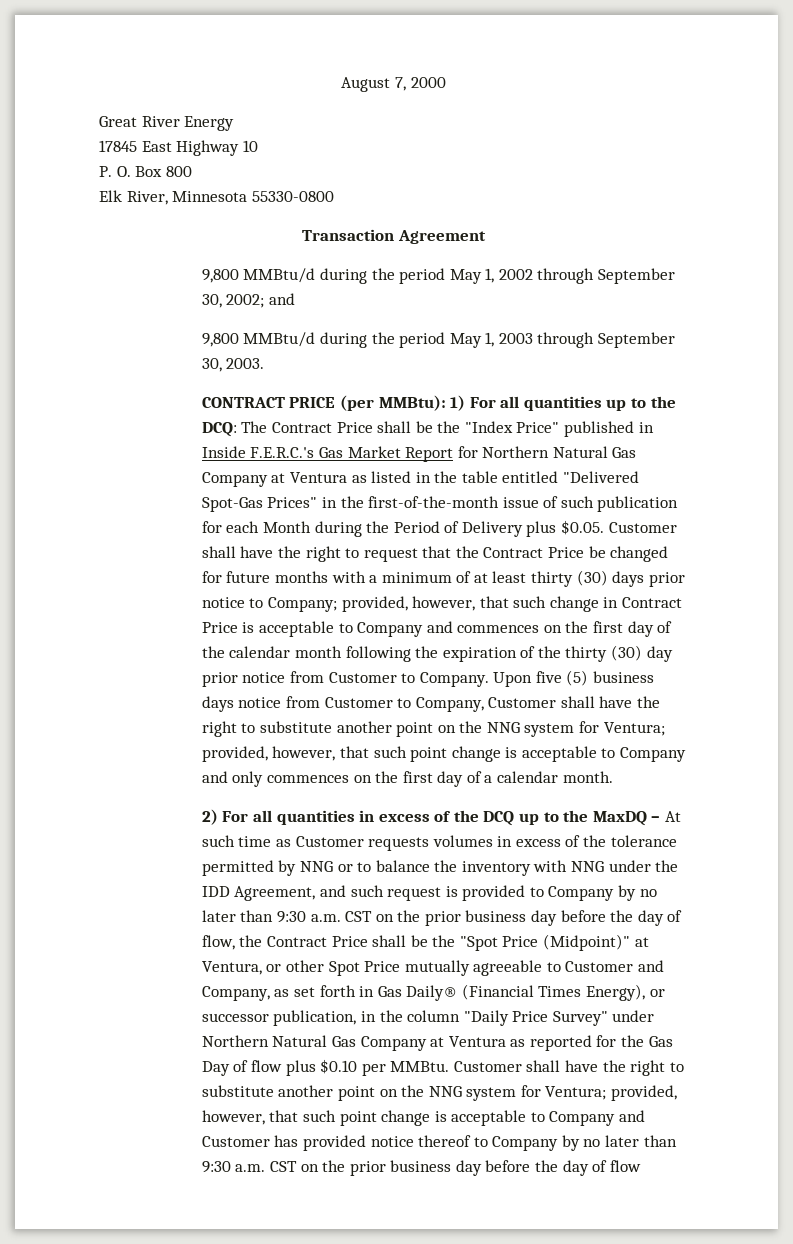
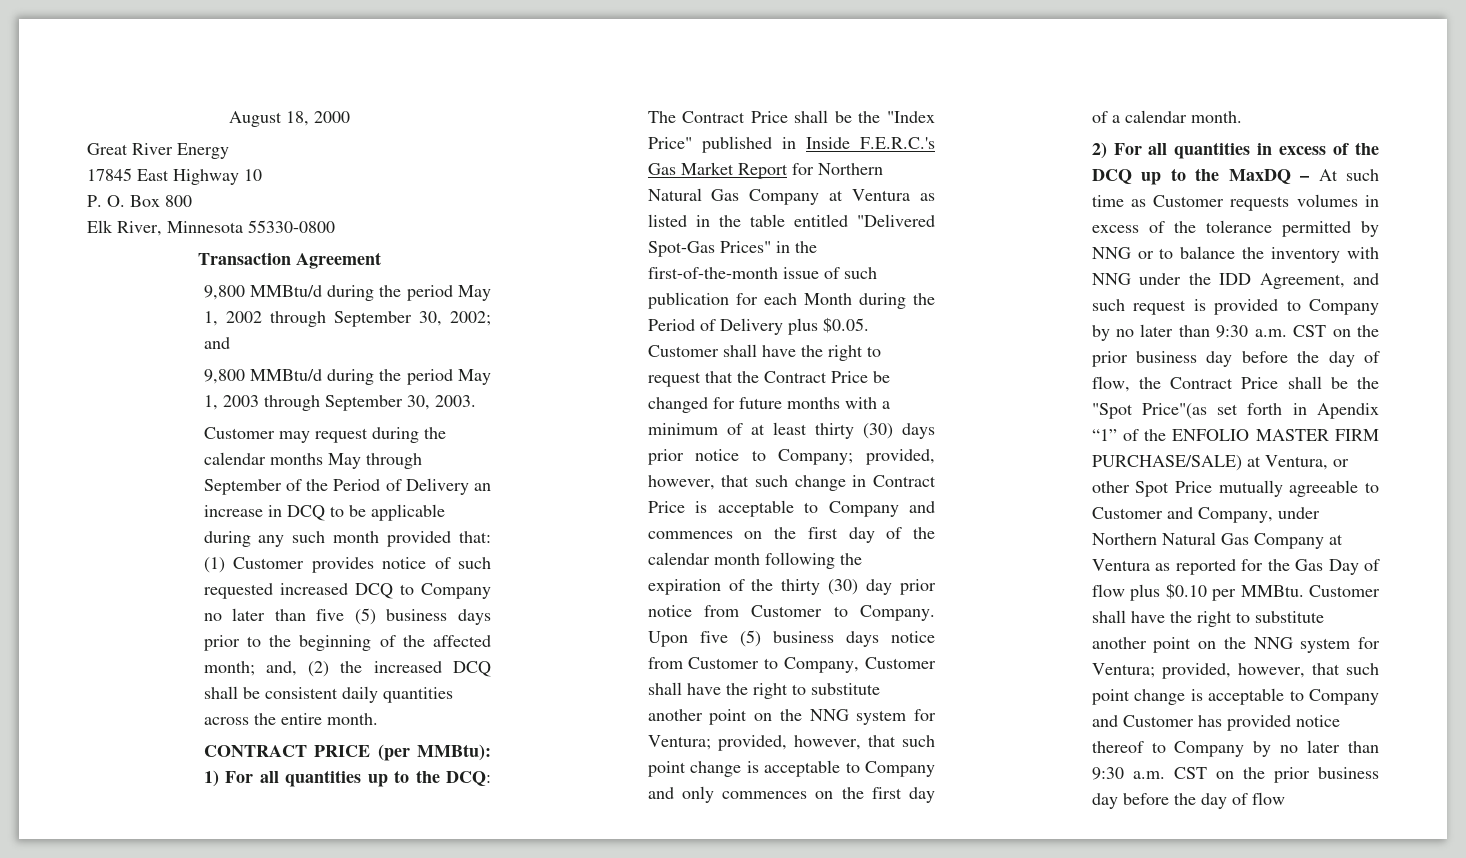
[394,77,406,91] 7, -> [285,111,309,126] 18,
(265, 363) none -> [203,427,446,443] [203,452,422,469] [203,478,492,495] [203,504,445,521] [203,531,492,547] [203,557,491,573] [203,583,491,599] [203,608,492,625] [203,635,492,651] [203,661,491,677] [203,686,453,703] [203,713,378,725] // Customer may request during the calendar months May through September of the Period of Delivery an increase in DCQ to be applicable during any such month provided that: (1) Customer provides notice of such requested increased DCQ to Company no later than five (5) business days prior to the beginning of the affected month; and, (2) the increased DCQ shall be consistent daily quantities across the entire month.
[502,934,631,951] Price (Midpoint)" -> [1141,403,1379,419] [1091,429,1379,441] [1091,455,1242,471] Price"(as set forth in Apendix “1” of the ENFOLIO MASTER FIRM PURCHASE/SALE)
[274,984,665,1001] [201,1010,608,1026] as set forth in Gas Daily® (Financial Times Energy), or successor publication, in the column "Daily Price Survey" -> (1273, 515) none

